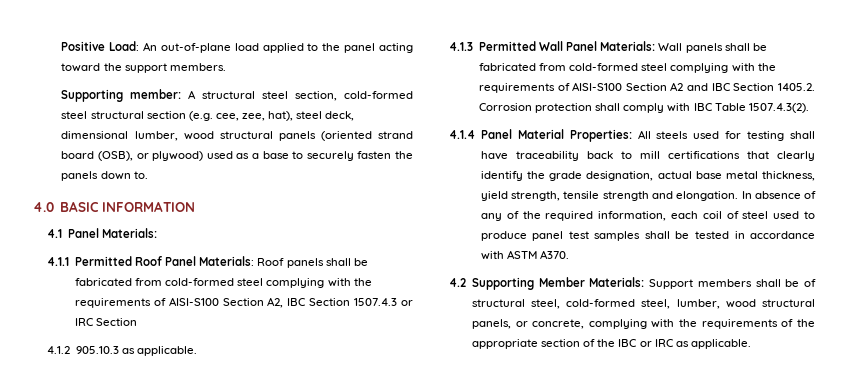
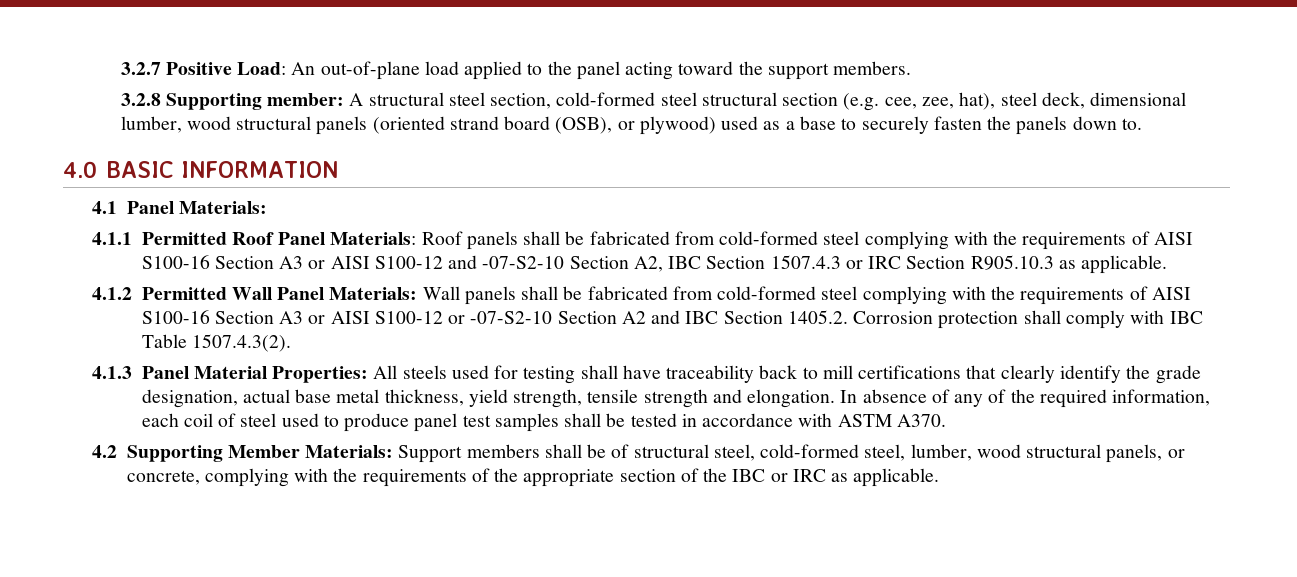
(61, 46) none -> [120,62,161,75] 3.2.7
(226, 67) none -> [120,93,161,106] 3.2.8
[168,297,219,306] AISI-S100 -> [1154,232,1194,245] [141,255,565,269] AISI S100-16 Section A3 or AISI S100-12 and -07-S2-10
[47,346,119,354] // 4.1.2 905.10.3 -> [970,255,1054,270] R905.10.3
[449,42,474,51] 4.1.3 -> [91,287,132,300] 4.1.2
[572,82,623,91] AISI-S100 -> [1152,287,1192,300] [141,310,553,324] AISI S100-16 Section A3 or AISI S100-12 or -07-S2-10
[449,130,476,139] 4.1.4 -> [91,366,132,379] 4.1.3

